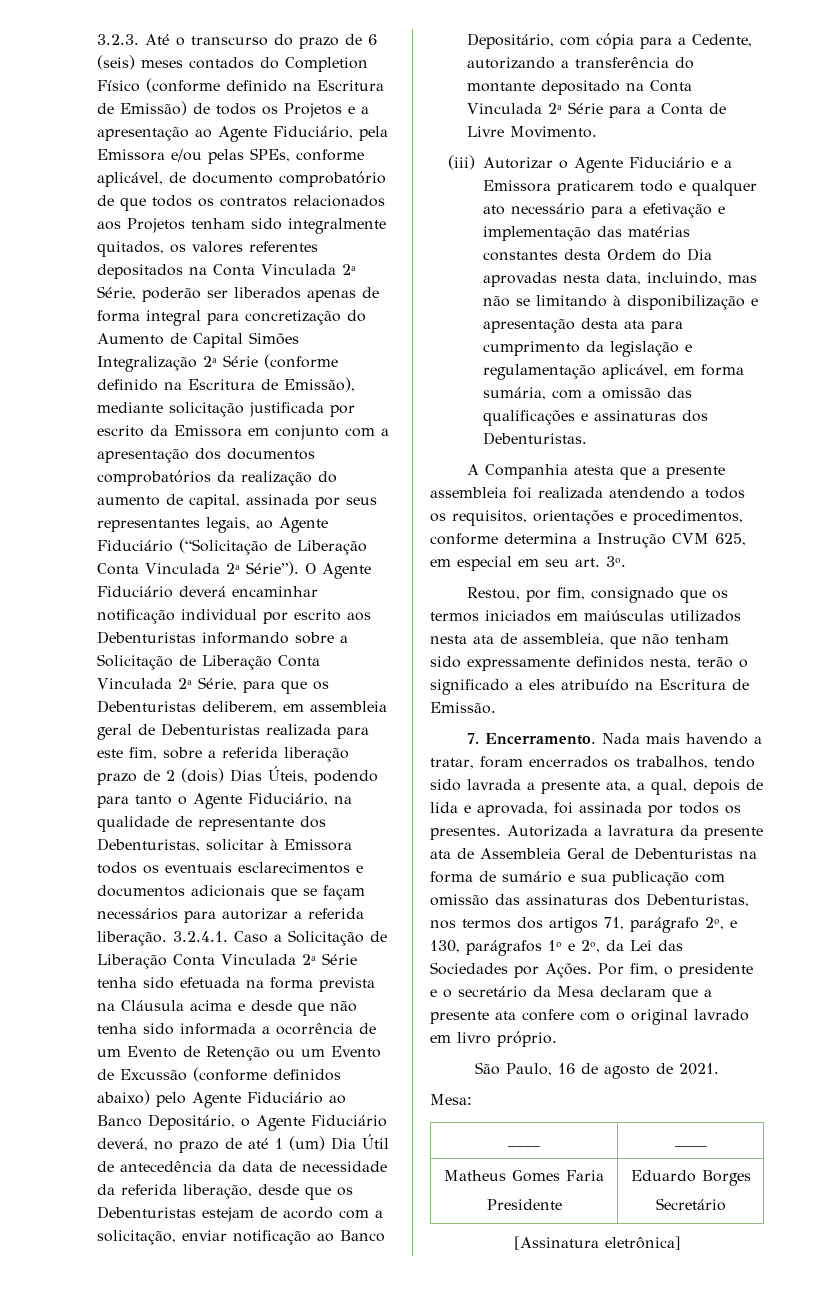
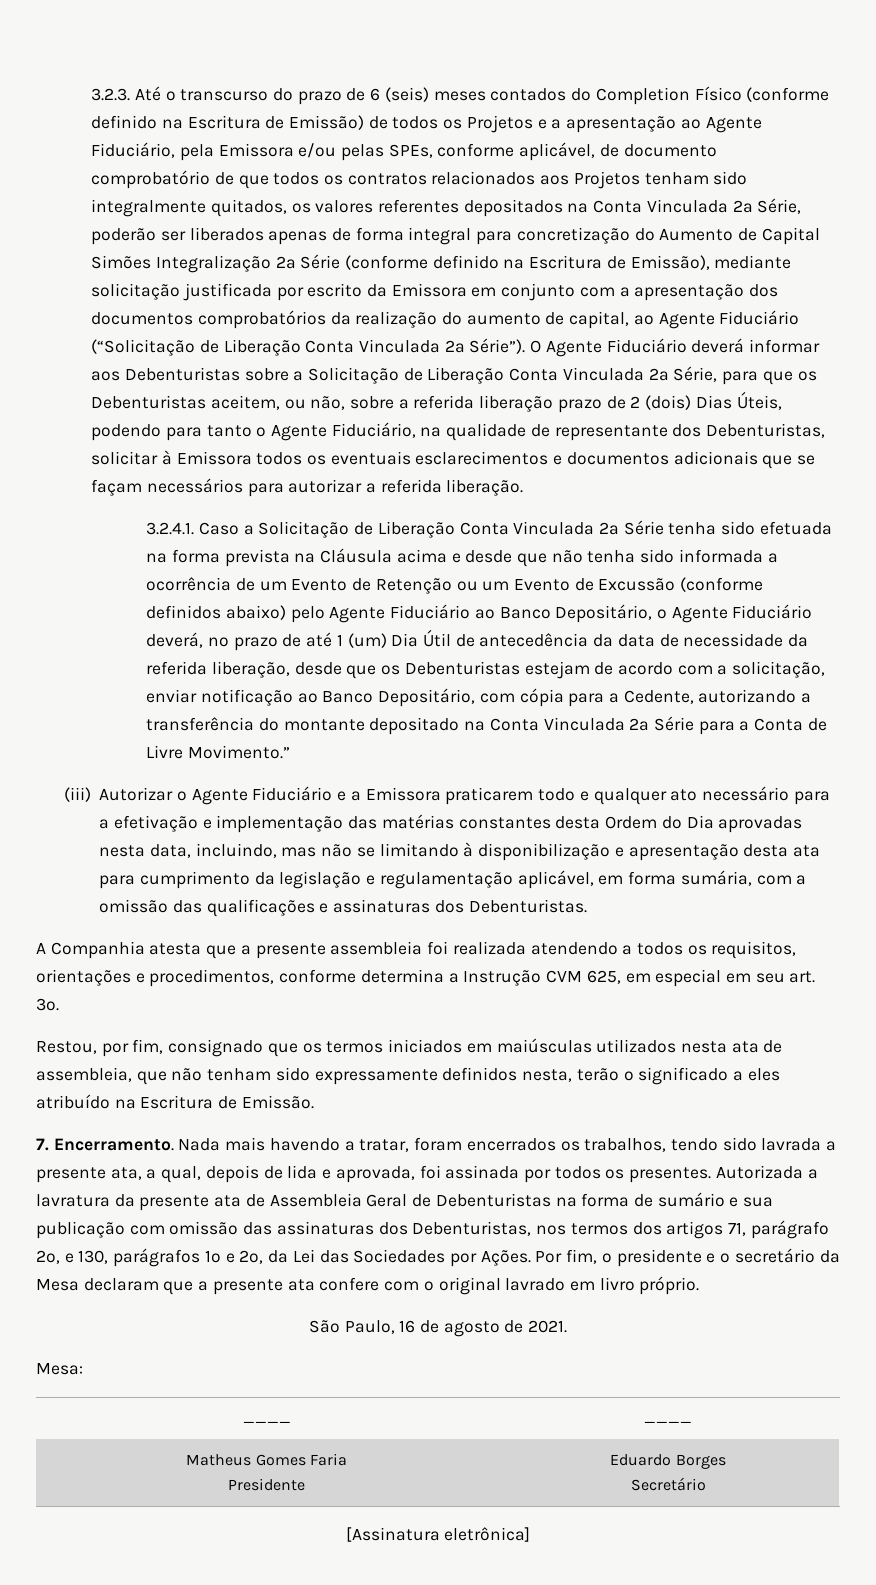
[245,494,377,509] [96,517,250,533] assinada por seus representantes legais, -> (630, 320) none
[231,586,318,597] [96,609,341,624] encaminhar notificação individual por escrito -> [749,339,821,353] informar
[201,632,289,644] informando -> (240, 374) none
[201,701,387,714] [96,723,369,740] [96,747,157,760] deliberem, em assembleia geral de Debenturistas realizada para este fim, -> [210,395,346,410] aceitem, ou não,
(167, 938) none -> (524, 487) //
[509,126,597,138] Movimento. -> [187,745,290,759] Movimento.”

